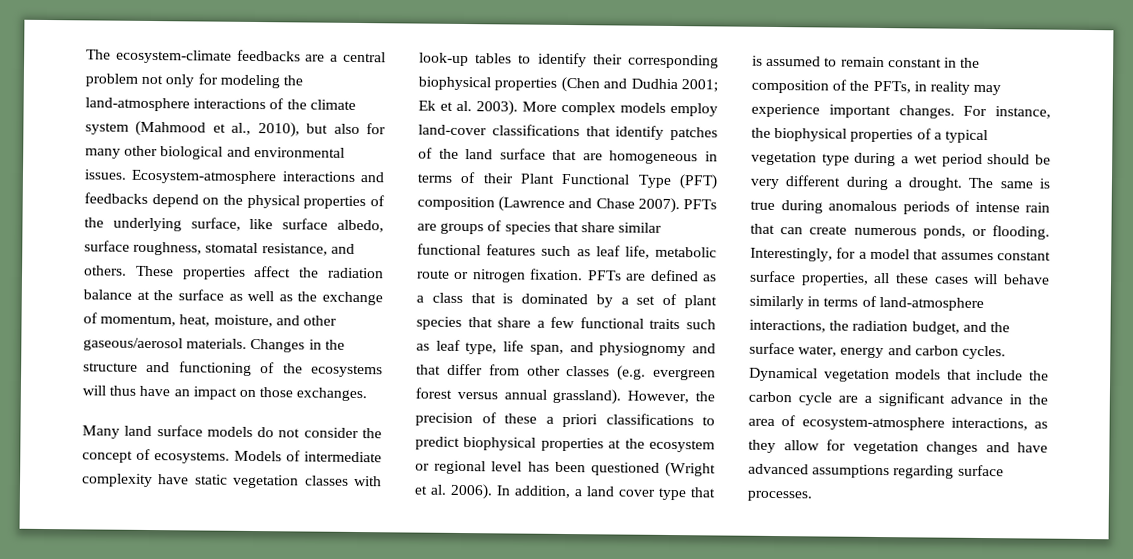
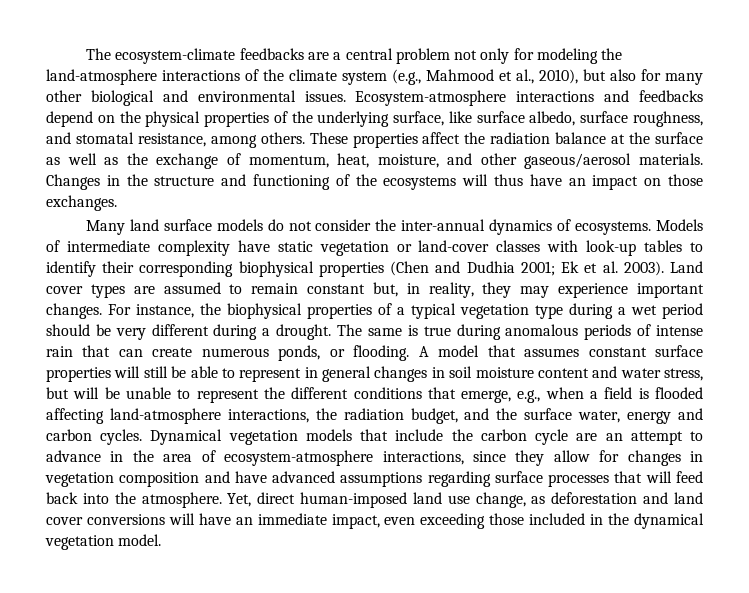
[135,120,207,137] (Mahmood -> [392,69,494,85] (e.g., Mahmood
(203, 248) none -> [46,132,71,144] and
[330,243,355,254] and -> [210,135,257,148] among
[82,450,133,463] concept -> [401,219,553,235] inter-annual dynamics
(300, 481) none -> [396,240,490,252] or land-cover
[522,101,718,117] [418,124,718,141] [418,147,718,165] [417,171,718,190] [417,196,717,214] [417,220,663,235] [417,243,717,259] [417,268,717,283] [416,292,717,309] [416,316,716,330] [416,339,716,357] [416,363,716,381] [415,387,715,405] [415,412,715,428] [415,436,715,453] [415,460,716,478] [414,483,716,501] [752,55,981,68] [751,79,970,95] More complex models employ land-cover classifications that identify patches of the land surface that are homogeneous in terms of their Plant Functional Type (PFT) composition (Lawrence and Chase 2007). PFTs are groups of species that share similar functional features such as leaf life, metabolic route or nitrogen fixation. PFTs are defined as a class that is dominated by a set of plant species that share a few functional traits such as leaf type, life span, and physiognomy and that differ from other classes (e.g. evergreen forest versus annual grassland). However, the precision of these a priori classifications to predict biophysical properties at the ecosystem or regional level has been questioned (Wright et al. 2006). In addition, a land cover type that is assumed to remain constant in the composition of the PFTs, in reality -> [670,261,704,273] [46,282,512,298] Land cover types are assumed to remain constant but, in reality, they
[750,247,867,262] Interestingly, for a -> [418,346,429,357] A
[800,272,1050,286] [749,295,877,310] properties, all these cases will behave similarly in terms of -> [46,366,703,382] [46,387,703,403] [46,408,104,424] properties will still be able to represent in general changes in soil moisture content and water stress, but will be unable to represent the different conditions that emerge, e.g., when a field is flooded affecting
[864,392,945,407] a significant -> [605,431,704,445] an attempt to
[1034,421,1048,429] as -> [472,451,506,462] since
[852,440,978,455] vegetation changes -> [627,450,703,466] [45,472,200,487] changes in vegetation composition
[747,490,812,502] processes. -> [548,471,703,487] [46,492,703,508] [46,513,704,529] [45,534,162,550] processes that will feed back into the atmosphere. Yet, direct human-imposed land use change, as deforestation and land cover conversions will have an immediate impact, even exceeding those included in the dynamical vegetation model.

